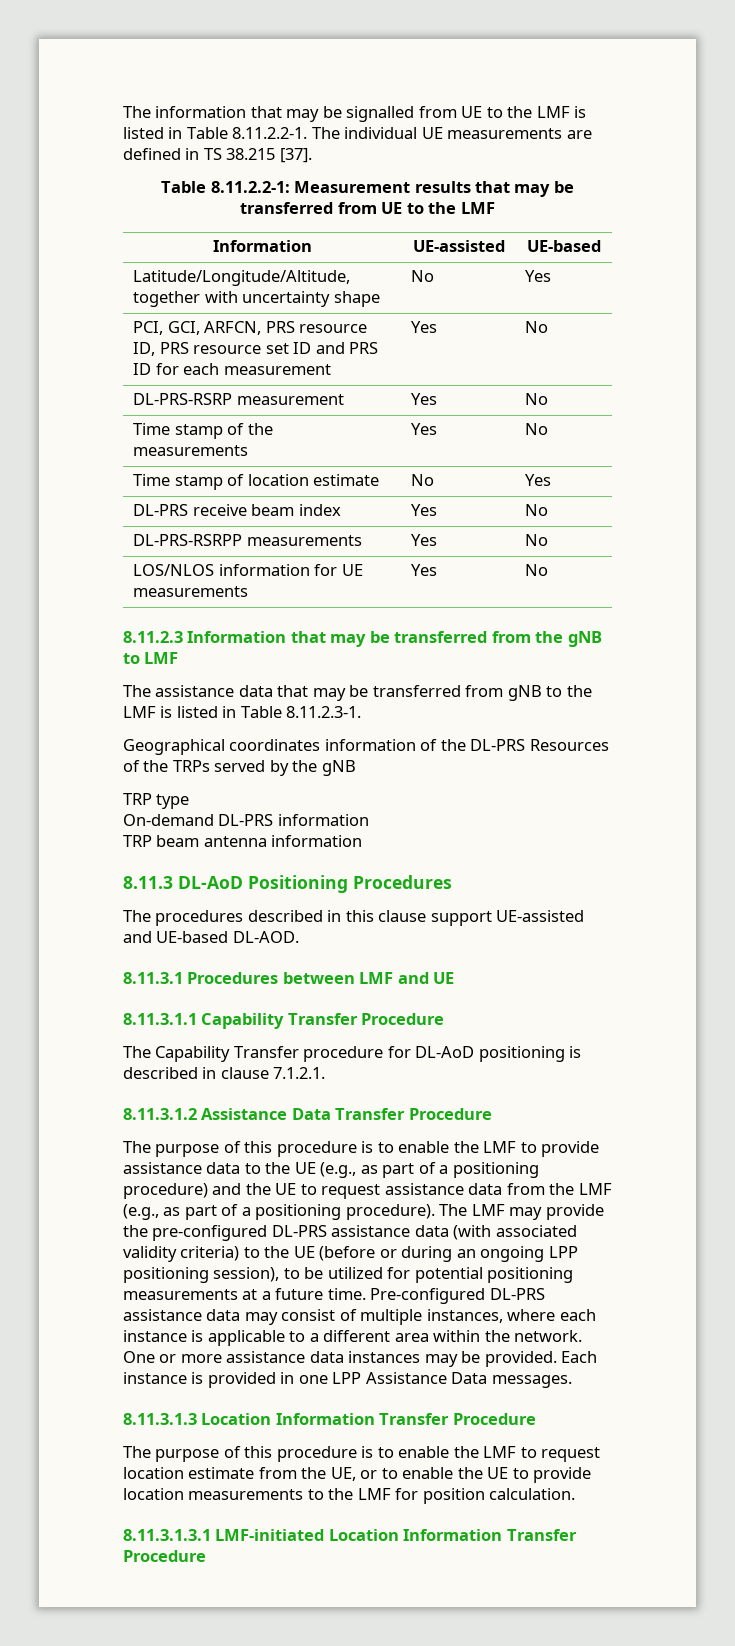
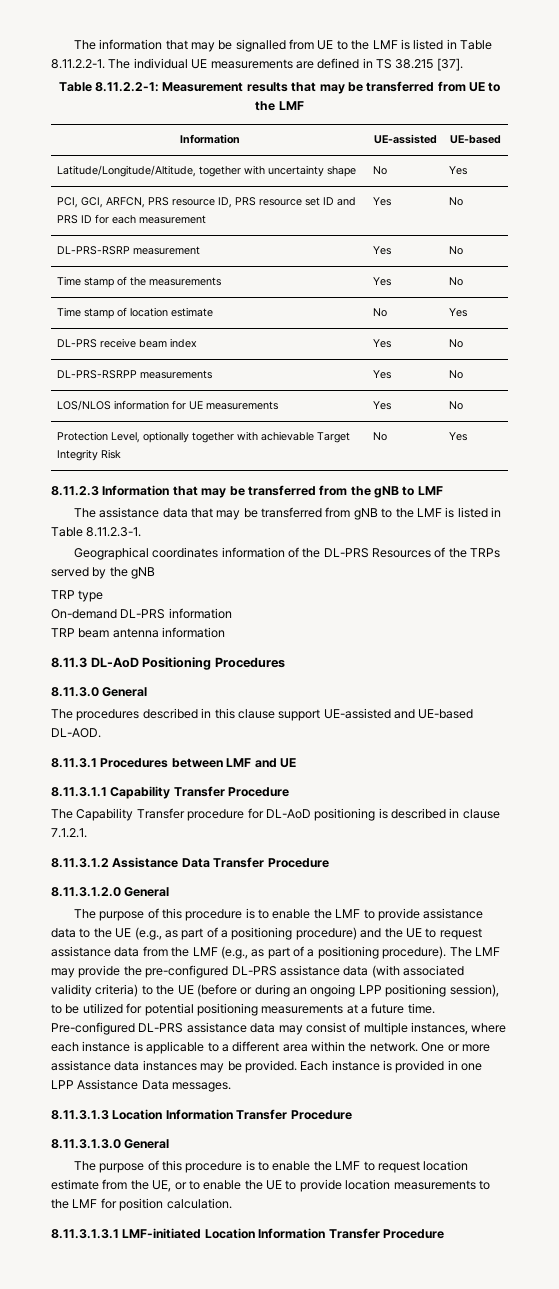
(549, 570) none -> [56,431,350,443] [56,449,121,461] [372,432,387,441] [448,432,467,441] // Protection Level, optionally together with achievable Target Integrity Risk | No | Yes
(452, 882) none -> [51,687,148,697] // 8.11.3.0 General
(492, 1114) none -> [51,887,170,897] // 8.11.3.1.2.0 General
(536, 1419) none -> [51,1139,170,1149] // 8.11.3.1.3.0 General

